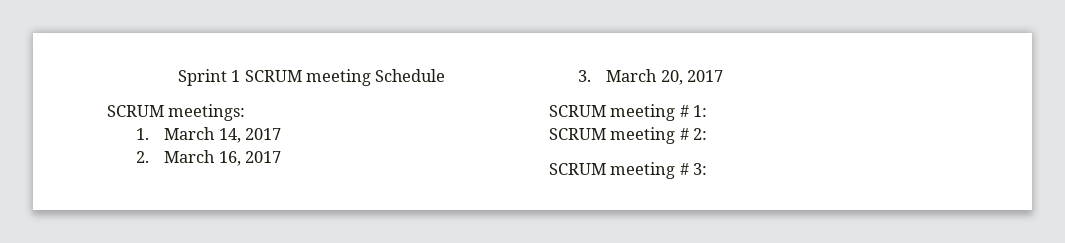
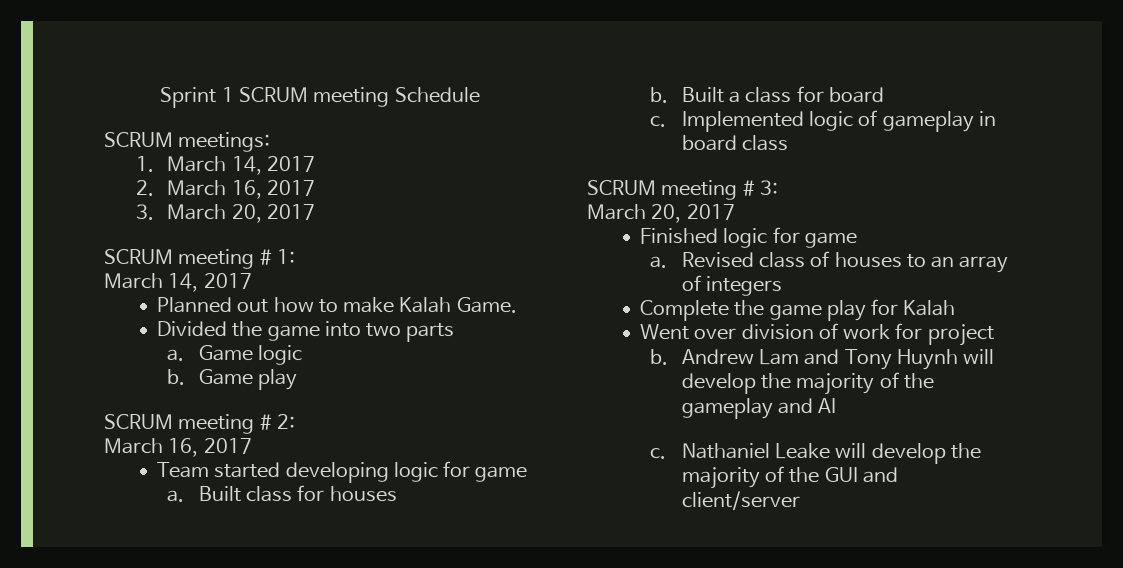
[549,127,708,144] [549,162,708,179] SCRUM meeting # 2: // SCRUM meeting # 3: -> [104,273,252,292] [157,297,517,313] [157,321,455,342] [167,345,303,365] [167,369,298,390] [104,414,295,434] [104,438,252,457] [157,461,528,483] [167,485,397,502] [650,86,884,103] [650,110,996,132] [681,135,789,151] [587,180,778,200] [587,204,735,223] [640,227,857,248] [650,251,1009,273] [681,275,783,296] [640,299,956,321] [640,323,994,346] [650,349,995,370] [681,372,934,395] [681,398,837,419] [650,443,981,464] [681,466,898,489] [681,491,800,510] March 14, 2017 // Planned out how to make Kalah Game. // Divided the game into two parts // a. Game logic // b. Game play // SCRUM meeting # 2: // March 16, 2017 // Team started developing logic for game // a. Built class for houses // b. Built a class for board // c. Implemented logic of gameplay in board class // SCRUM meeting # 3: // March 20, 2017 // Finished logic for game // a. Revised class of houses to an array of integers // Complete the game play for Kalah // Went over division of work for project // b. Andrew Lam and Tony Huynh will develop the majority of the gameplay and AI // c. Nathaniel Leake will develop the majority of the GUI and client/server

